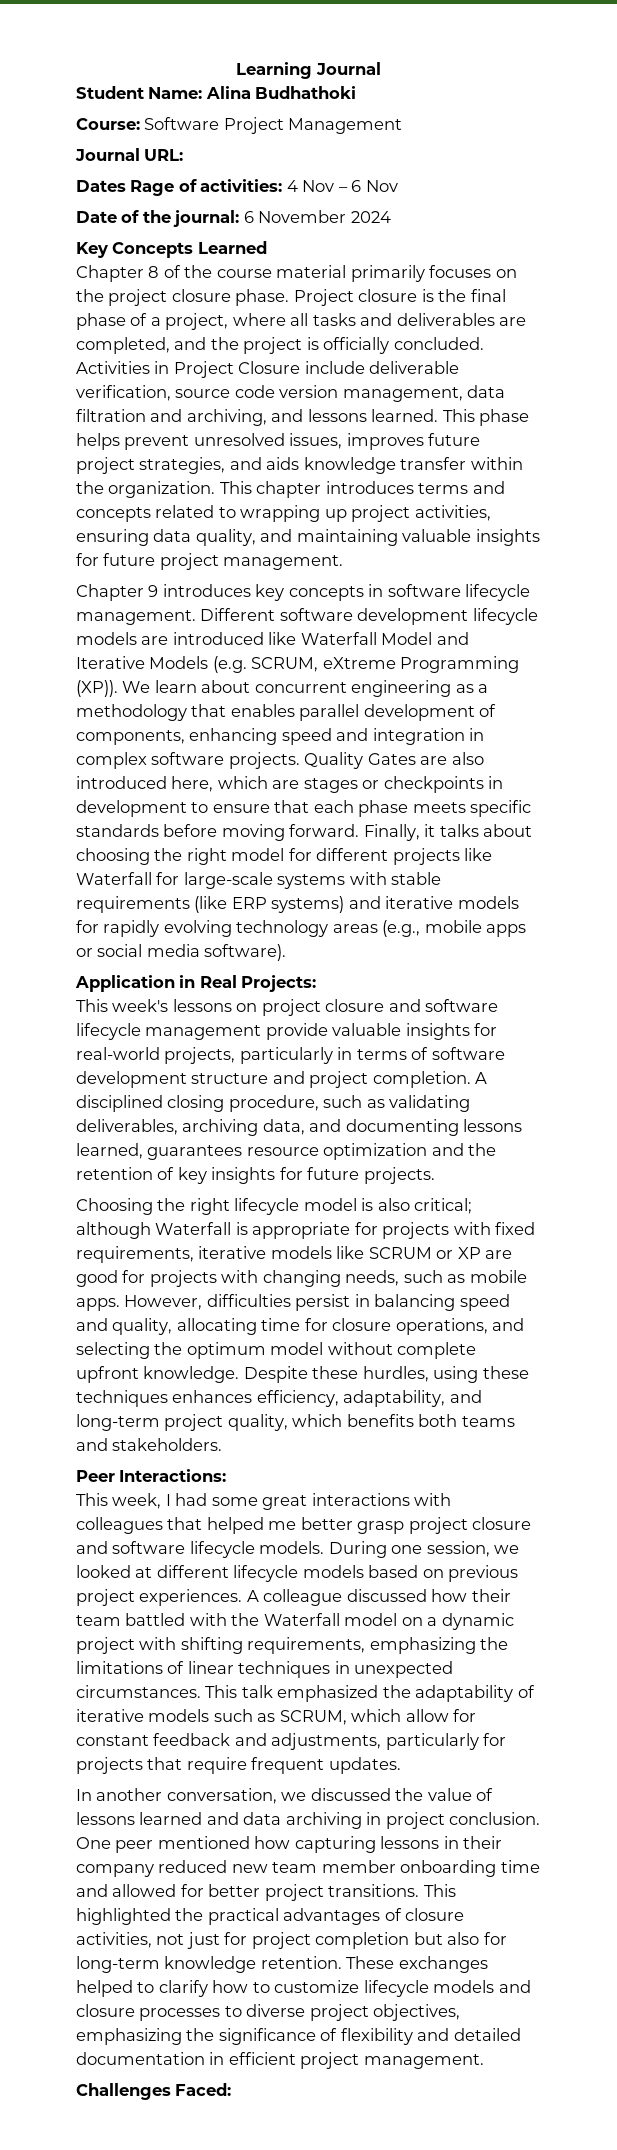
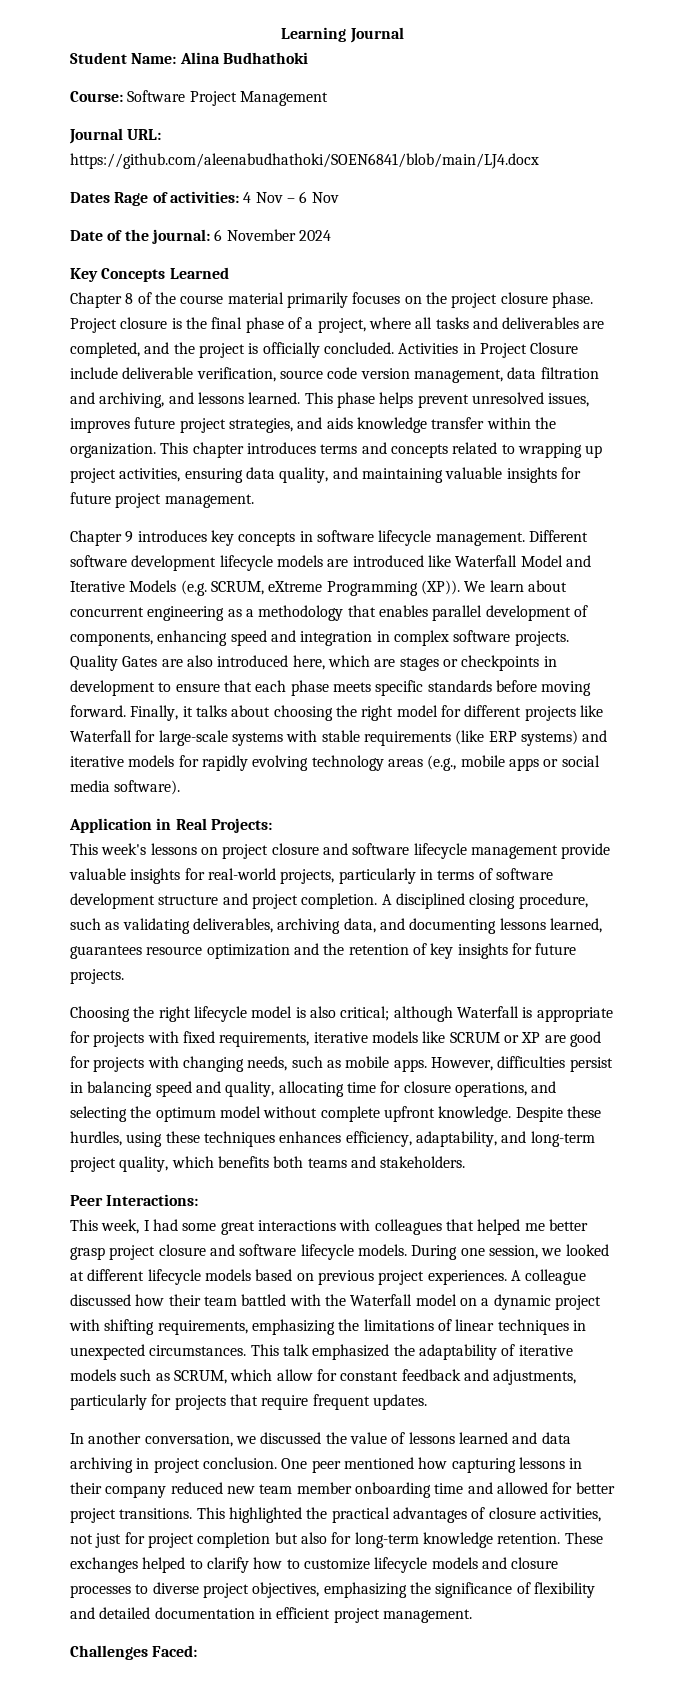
(184, 155) none -> [70,153,539,169] https://github.com/aleenabudhathoki/SOEN6841/blob/main/LJ4.docx

